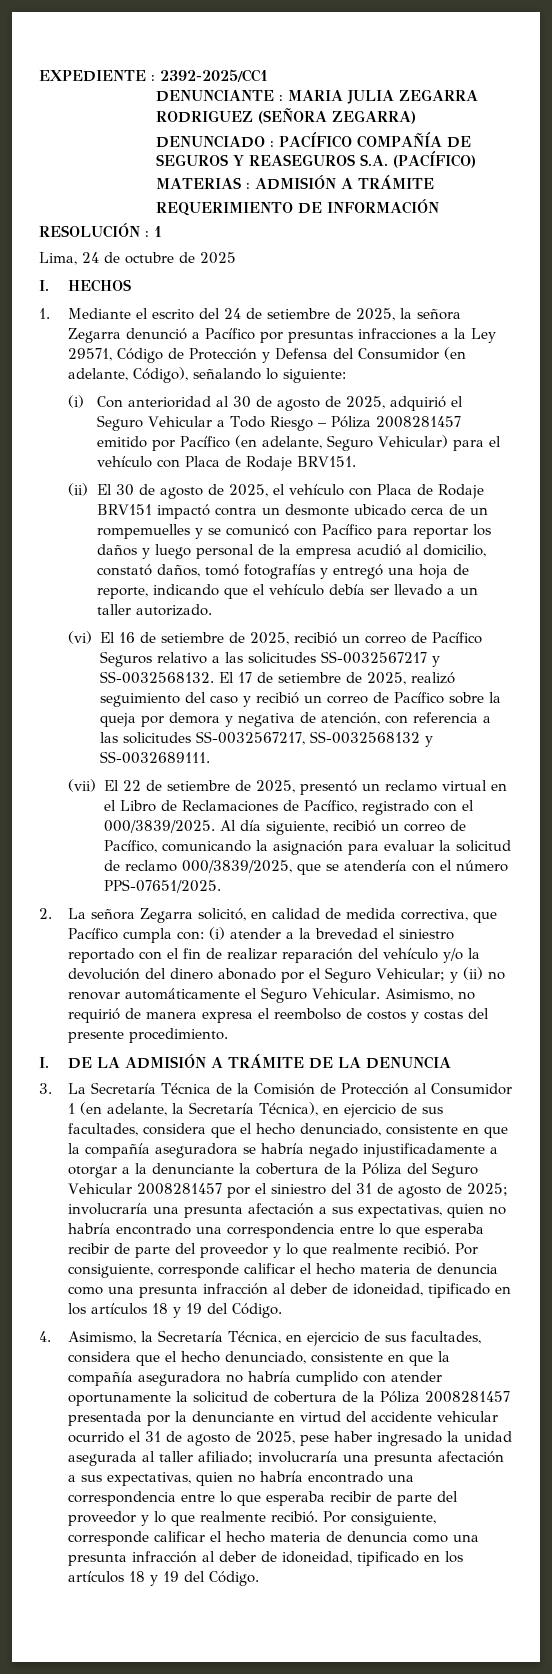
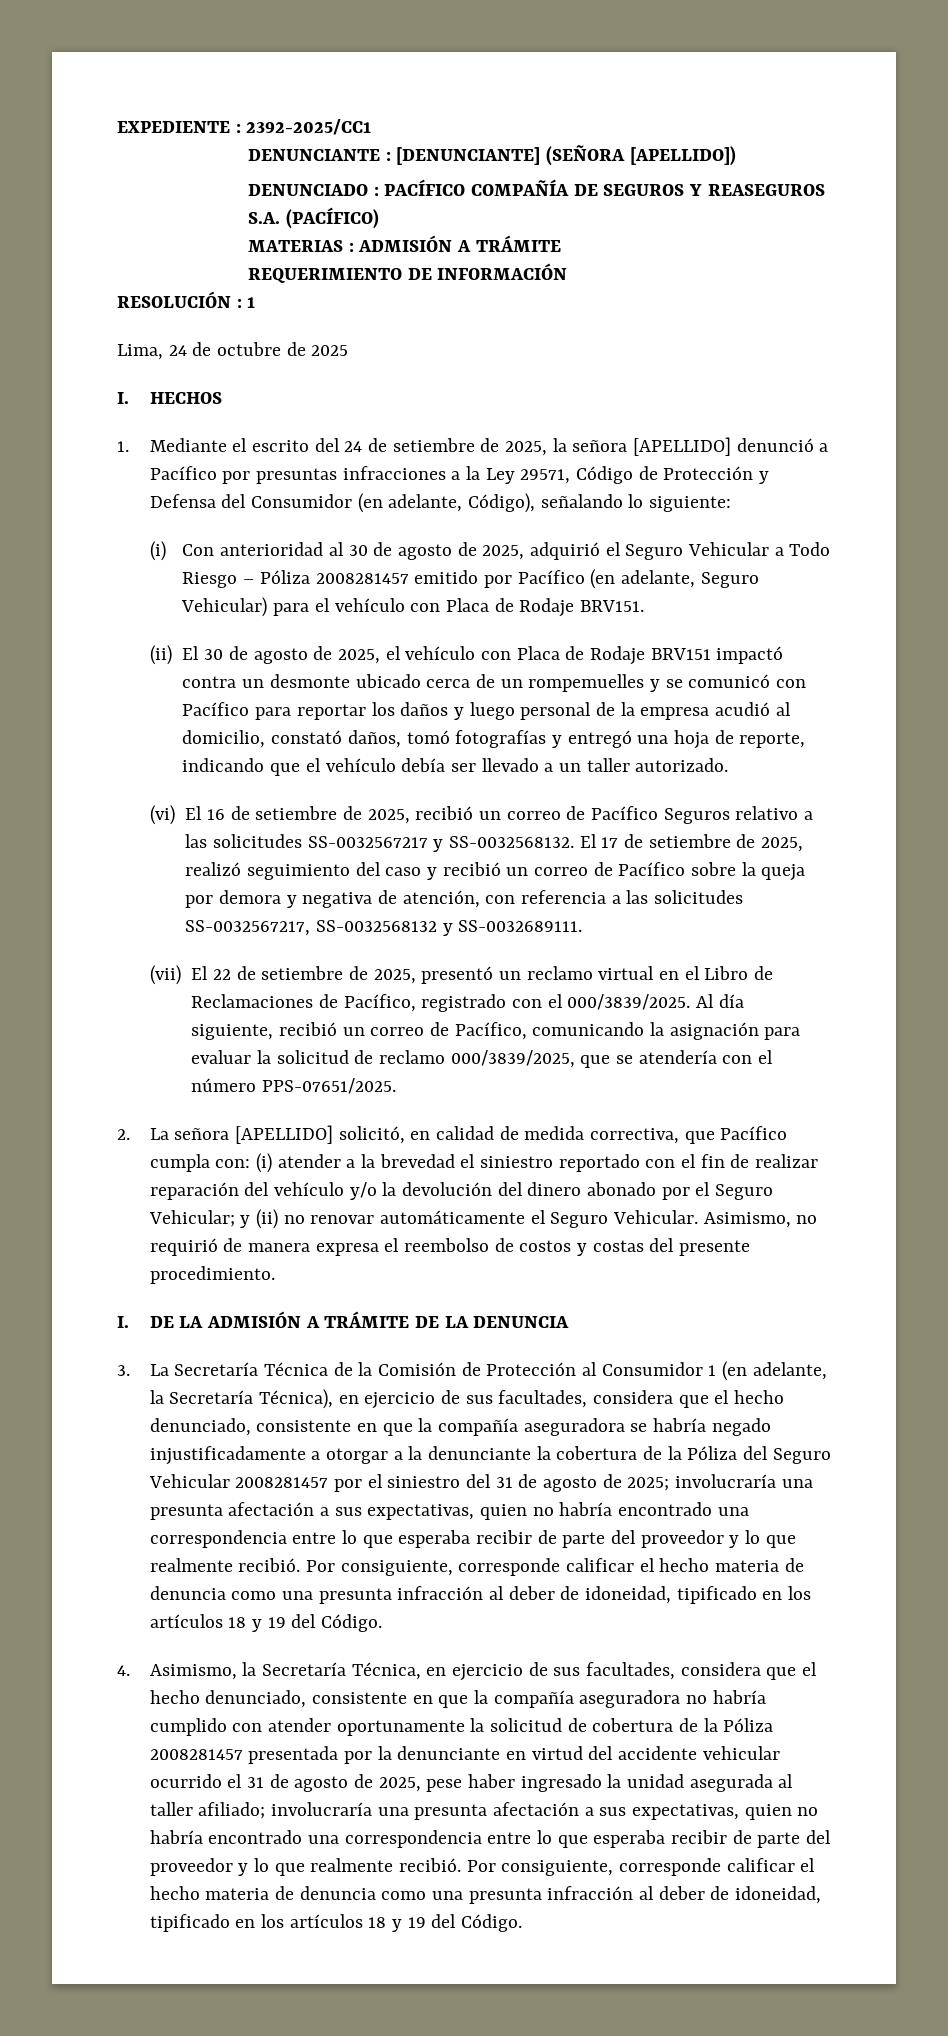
[287,89,478,104] [155,108,416,124] MARIA JULIA ZEGARRA RODRIGUEZ (SEÑORA ZEGARRA) -> [396,145,736,166] [DENUNCIANTE] (SEÑORA [APELLIDO])
[68,328,122,343] Zegarra -> [633,437,732,456] [APELLIDO]
[140,908,194,923] Zegarra -> [235,1125,334,1144] [APELLIDO]

